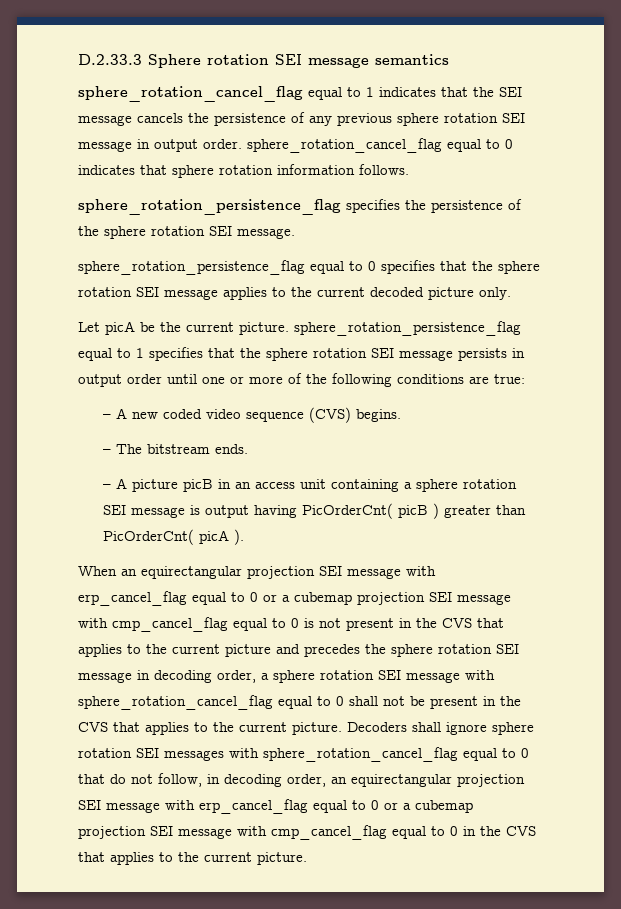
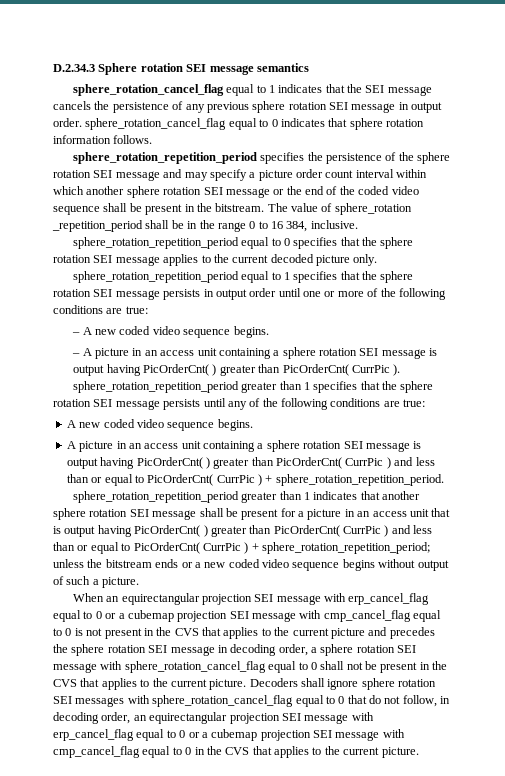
[78,54,142,65] D.2.33.3 -> [53,64,95,72] D.2.34.3
[78,199,341,215] sphere_rotation_persistence_flag -> [72,152,257,164] sphere_rotation_repetition_period
[237,228,295,239] [78,260,305,275] message. // sphere_rotation_persistence_flag -> [115,169,428,181] [53,186,419,198] [53,203,412,215] [52,220,358,232] [72,237,239,249] message and may specify a picture order count interval within which another sphere rotation SEI message or the end of the coded video sequence shall be present in the bitstream. The value of sphere_rotation _repetition_period shall be in the range 0 to 16 384, inclusive. // sphere_rotation_repetition_period
[78,321,521,336] Let picA be the current picture. sphere_rotation_persistence_flag -> [72,271,239,283] sphere_rotation_repetition_period
[308,407,401,423] [102,444,248,454] (CVS) begins. // – The bitstream ends. -> [233,326,269,338] begins.
[182,479,213,492] picB -> (129, 353) none
[397,503,526,519] [102,529,229,545] picB ) greater than PicOrderCnt( picA -> [212,364,390,376] ) greater than PicOrderCnt( CurrPic
(244, 537) none -> [72,381,434,393] [53,398,426,410] [66,419,253,431] [66,440,422,452] [66,457,435,469] [66,474,444,486] [72,491,421,503] [53,508,451,520] [53,525,433,537] [53,542,430,554] [53,559,449,571] [53,576,140,588] // sphere_rotation_repetition_period greater than 1 specifies that the sphere rotation SEI message persists until any of the following conditions are true: // A new coded video sequence begins. // A picture in an access unit containing a sphere rotation SEI message is output having PicOrderCnt( ) greater than PicOrderCnt( CurrPic ) and less than or equal to PicOrderCnt( CurrPic ) + sphere_rotation_repetition_period. // sphere_rotation_repetition_period greater than 1 indicates that another sphere rotation SEI message shall be present for a picture in an access unit that is output having PicOrderCnt( ) greater than PicOrderCnt( CurrPic ) and less than or equal to PicOrderCnt( CurrPic ) + sphere_rotation_repetition_period; unless the bitstream ends or a new coded video sequence begins without output of such a picture.

